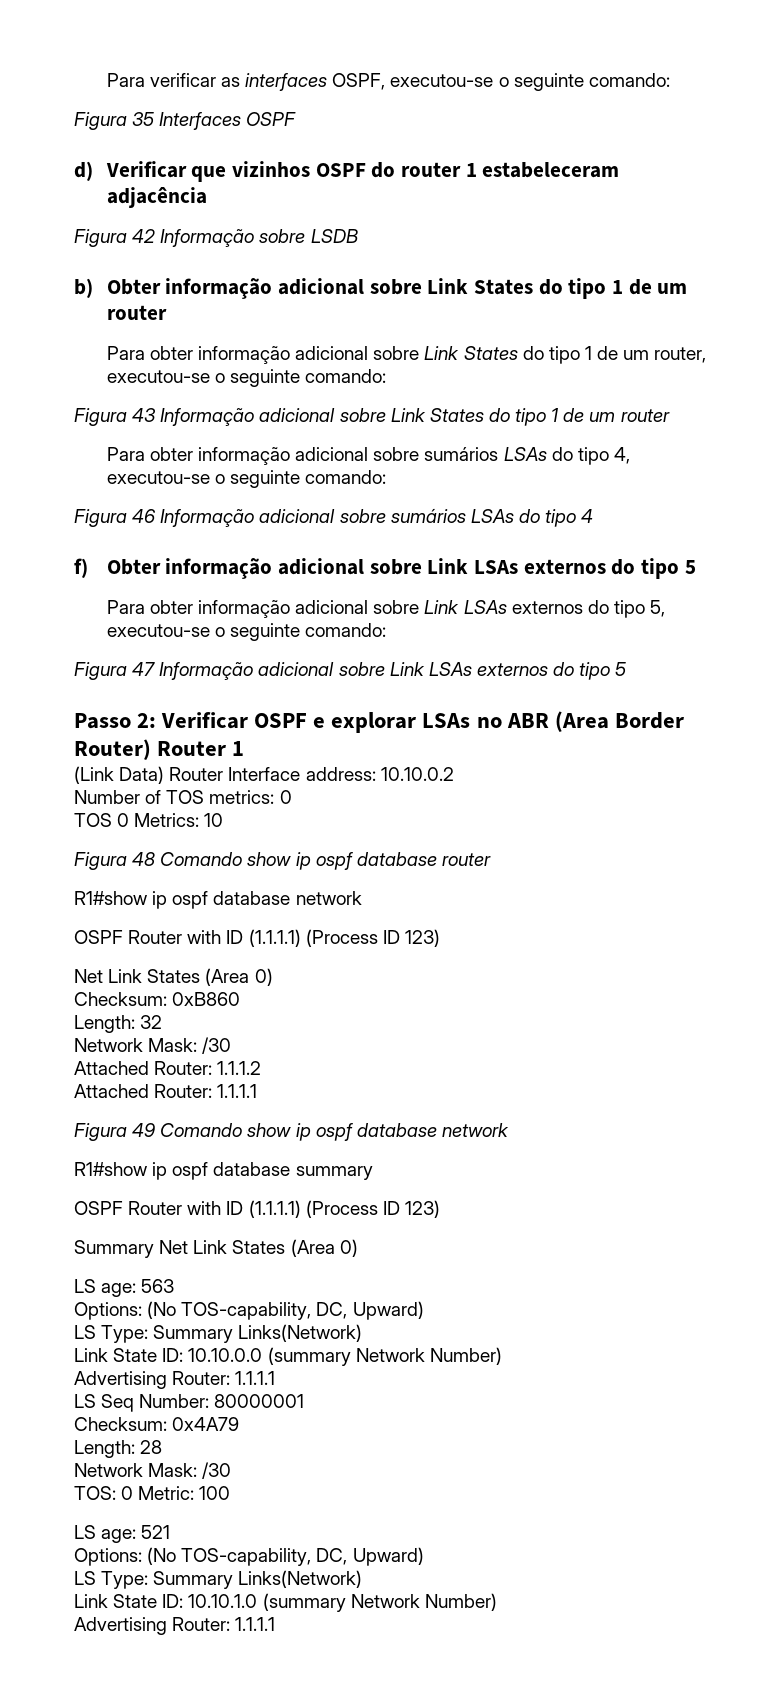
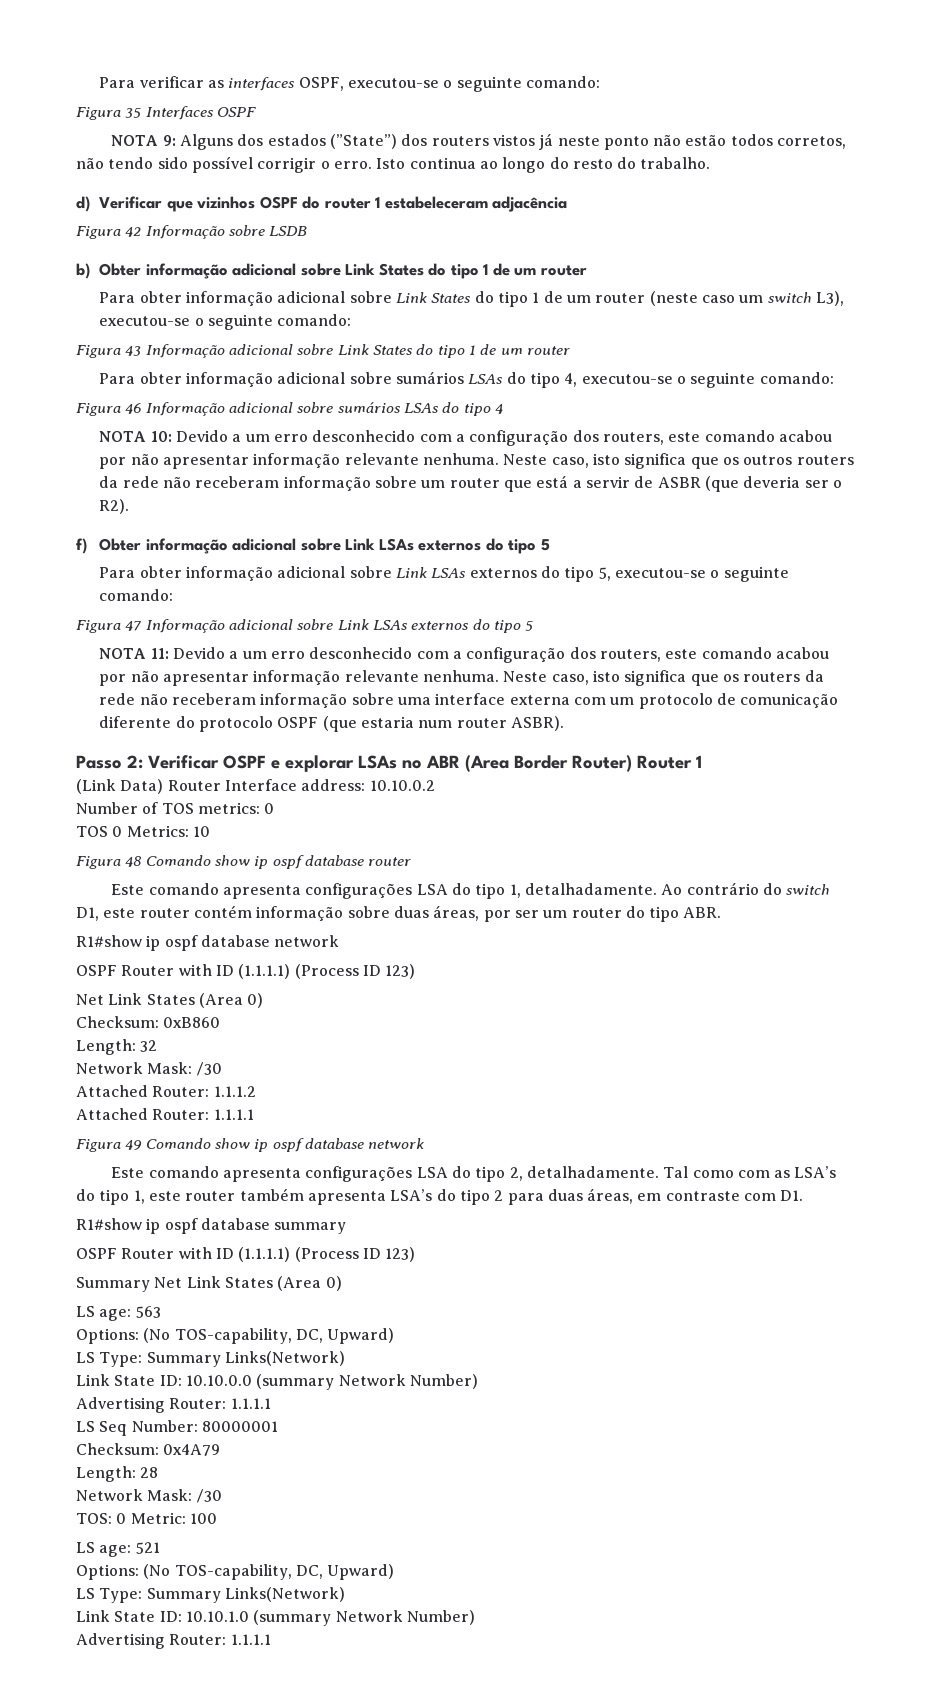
(297, 119) none -> [111,133,847,150] [76,156,711,173] // NOTA 9: Alguns dos estados (”State”) dos routers vistos já neste ponto não estão todos corretos, não tendo sido possível corrigir o erro. Isto continua ao longo do resto do trabalho.
[654,347,707,363] router, -> [595,291,844,306] router (neste caso um switch L3),
(594, 516) none -> [99,430,832,446] [99,453,854,469] [99,475,842,492] [99,499,130,514] // NOTA 10: Devido a um erro desconhecido com a configuração dos routers, este comando acabou por não apresentar informação relevante nenhuma. Neste caso, isto significa que os outros routers da rede não receberam informação sobre um router que está a servir de ASBR (que deveria ser o R2).
(627, 669) none -> [99,647,829,663] [99,670,824,686] [99,693,839,709] [99,716,565,732] // NOTA 11: Devido a um erro desconhecido com a configuração dos routers, este comando acabou por não apresentar informação relevante nenhuma. Neste caso, isto significa que os routers da rede não receberam informação sobre uma interface externa com um protocolo de comunicação diferente do protocolo OSPF (que estaria num router ASBR).
(491, 859) none -> [111,882,831,899] [76,905,722,922] // Este comando apresenta configurações LSA do tipo 1, detalhadamente. Ao contrário do switch D1, este router contém informação sobre duas áreas, por ser um router do tipo ABR.
(509, 1130) none -> [111,1166,837,1182] [76,1188,804,1205] // Este comando apresenta configurações LSA do tipo 2, detalhadamente. Tal como com as LSA’s do tipo 1, este router também apresenta LSA’s do tipo 2 para duas áreas, em contraste com D1.

